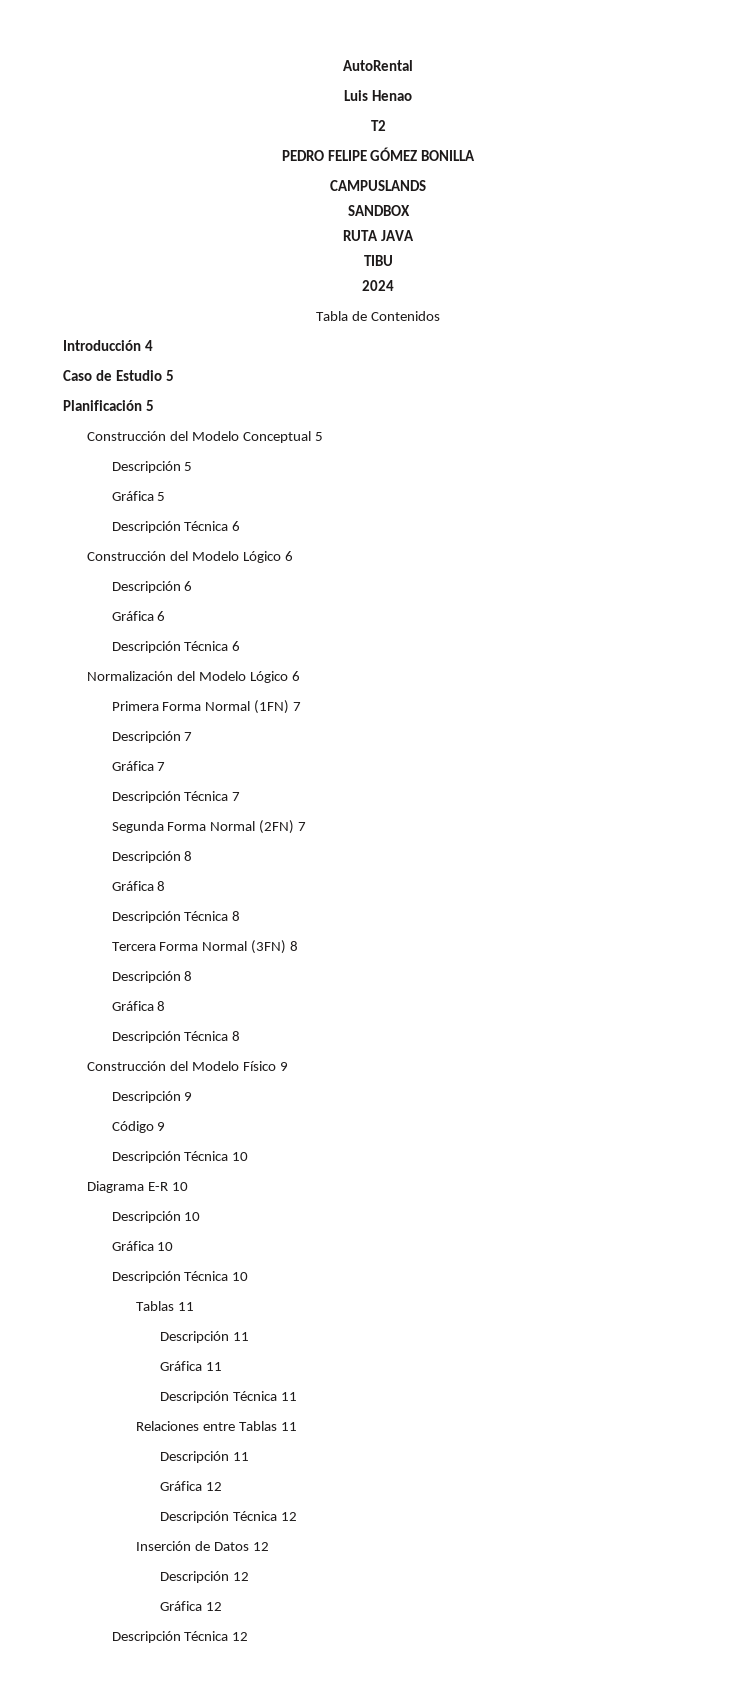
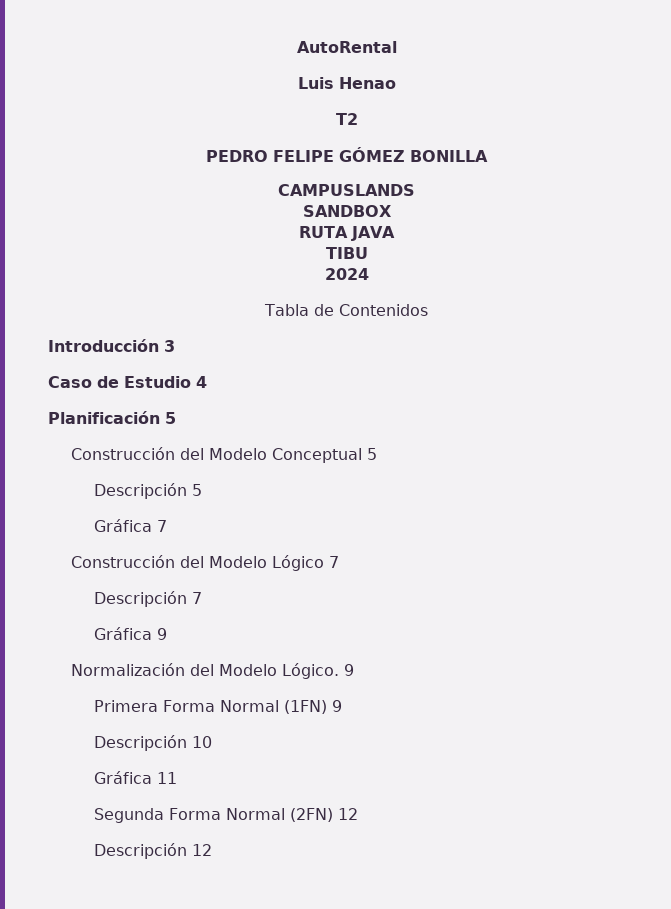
[144,340,153,351] 4 -> [164,340,175,352] 3
[165,370,174,381] 5 -> [196,376,207,388] 4
[157,492,166,501] [111,521,241,533] 5 // Descripción Técnica 6 -> [156,520,167,532] 7
[284,551,293,561] [111,581,193,593] [111,611,166,621] [111,641,241,653] [87,671,300,683] [111,700,302,714] [111,731,193,743] [111,761,166,771] [111,791,241,803] [111,820,307,834] [111,851,193,863] [111,881,166,891] [111,911,241,923] [111,940,299,954] [111,971,193,983] [111,1001,166,1011] [111,1031,241,1043] [87,1061,288,1071] [111,1091,193,1103] [111,1121,166,1133] [111,1151,249,1163] [87,1181,189,1193] [111,1211,201,1223] [111,1241,174,1251] [111,1271,249,1283] [135,1301,194,1311] [160,1331,250,1343] [160,1361,223,1371] [160,1391,297,1403] [135,1421,297,1431] [160,1451,250,1463] [160,1481,223,1491] [160,1511,297,1523] [135,1541,269,1551] [160,1571,250,1583] [160,1601,223,1611] [111,1631,229,1643] 6 // Descripción 6 // Gráfica 6 // Descripción Técnica 6 // Normalización del Modelo Lógico 6 // Primera Forma Normal (1FN) 7 // Descripción 7 // Gráfica 7 // Descripción Técnica 7 // Segunda Forma Normal (2FN) 7 // Descripción 8 // Gráfica 8 // Descripción Técnica 8 // Tercera Forma Normal (3FN) 8 // Descripción 8 // Gráfica 8 // Descripción Técnica 8 // Construcción del Modelo Físico 9 // Descripción 9 // Código 9 // Descripción Técnica 10 // Diagrama E-R 10 // Descripción 10 // Gráfica 10 // Descripción Técnica 10 // Tablas 11 // Descripción 11 // Gráfica 11 // Descripción Técnica 11 // Relaciones entre Tablas 11 // Descripción 11 // Gráfica 12 // Descripción Técnica 12 // Inserción de Datos 12 // Descripción 12 // Gráfica 12 // Descripción Técnica -> [328,556,339,568] [93,591,202,607] [93,627,167,640] [70,663,354,679] [93,700,342,714] [93,735,212,751] [93,771,177,784] [93,808,358,823] [93,843,187,859] 7 // Descripción 7 // Gráfica 9 // Normalización del Modelo Lógico. 9 // Primera Forma Normal (1FN) 9 // Descripción 10 // Gráfica 11 // Segunda Forma Normal (2FN) 12 // Descripción

